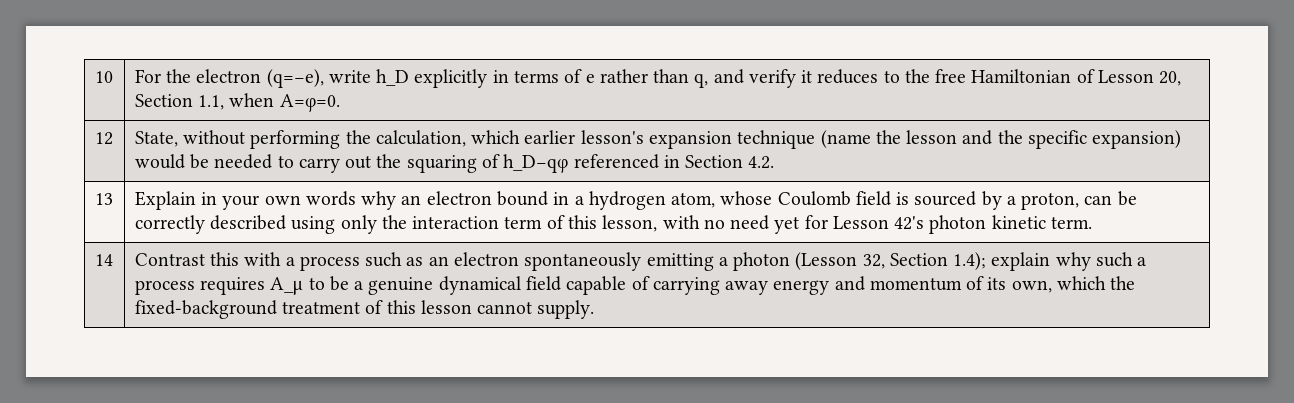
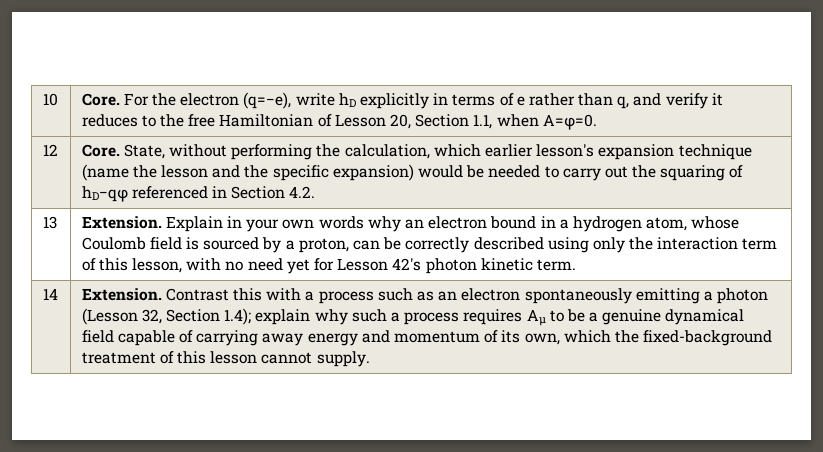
(113, 77) none -> [81,93,120,106] Core.
[376,69,410,86] h_D -> [338,93,356,107] hD
(113, 138) none -> [81,144,120,157] Core.
[503,154,569,173] h_D−qφ -> [81,186,128,202] hD−qφ
(113, 199) none -> [81,216,162,229] Extension.
(113, 260) none -> [81,288,162,301] Extension.
[270,277,304,295] A_μ -> [526,309,546,326] Aμ

